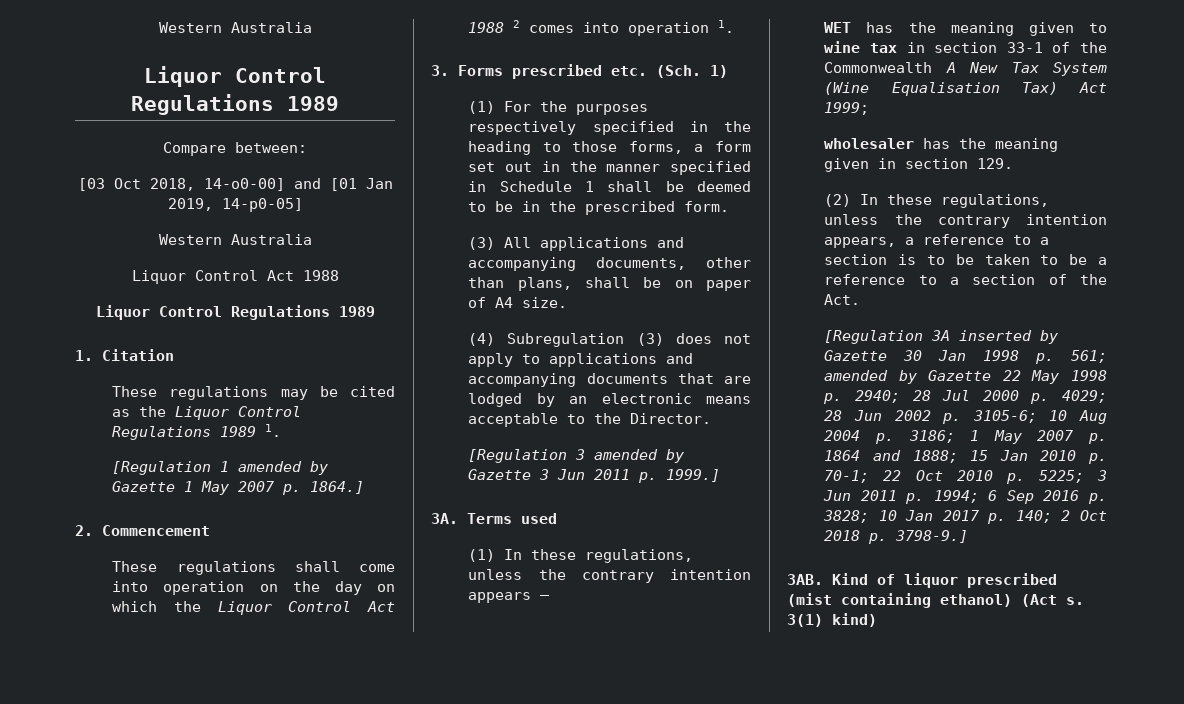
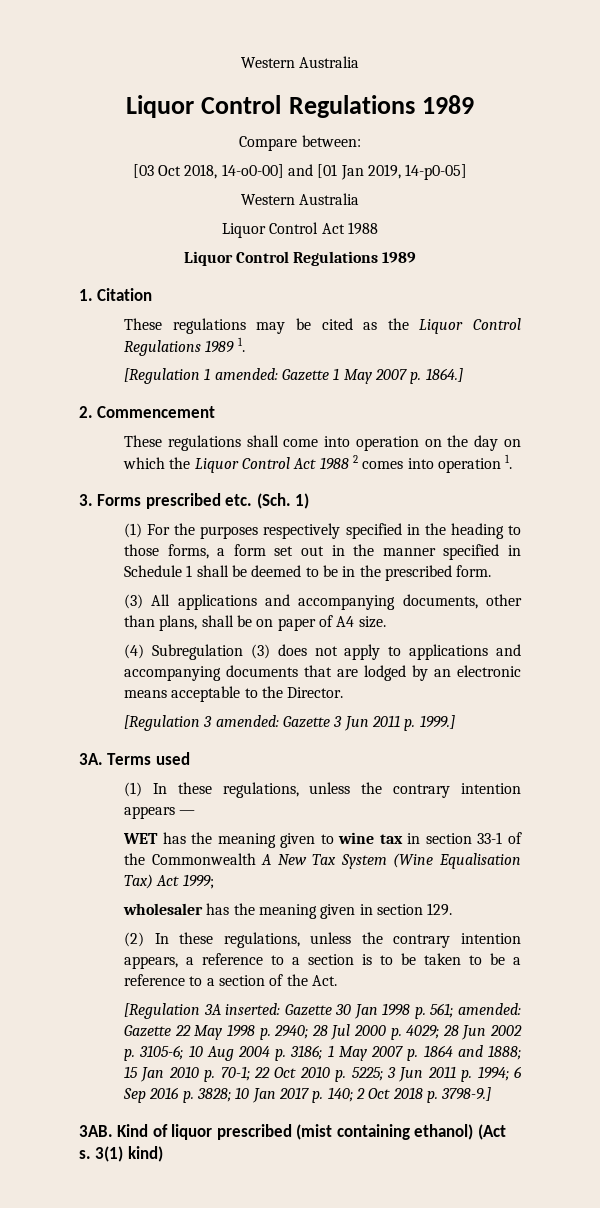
[238,461,329,475] amended by -> [214,368,278,380] amended:
[594,449,685,463] amended by -> [215,715,279,727] amended:
[959,330,1059,344] inserted by -> [225,1003,281,1015] inserted:
[824,370,917,384] amended by -> [457,1003,521,1015] amended:

